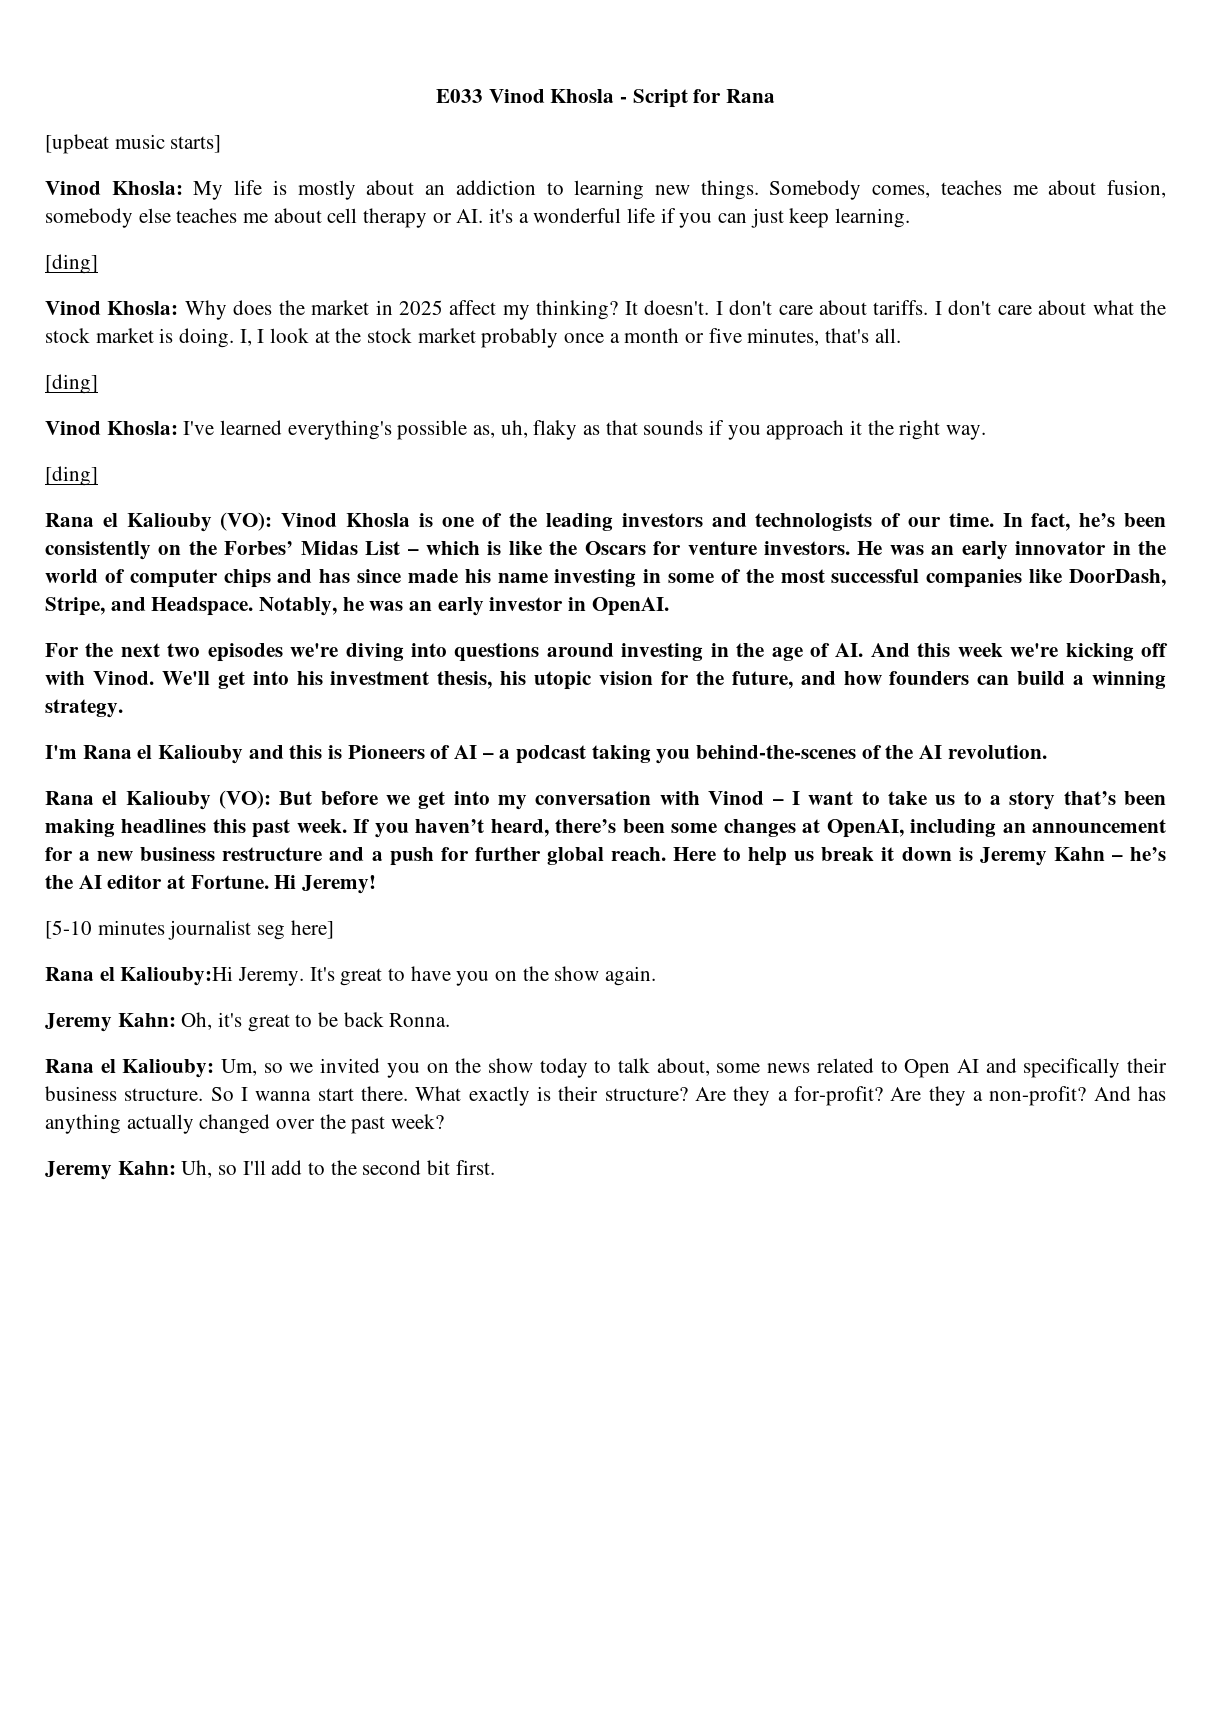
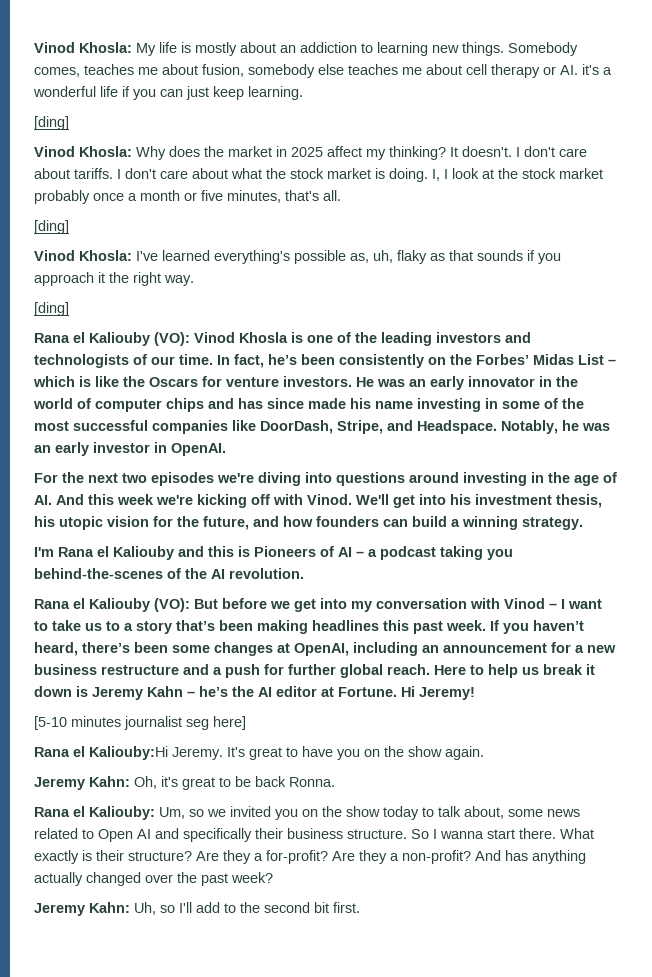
[435,89,776,108] [45,134,222,154] E033 Vinod Khosla - Script for Rana // [upbeat music starts] // -> (34, 47) none

